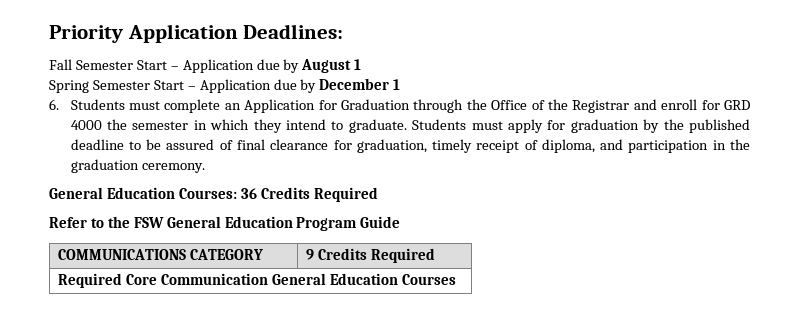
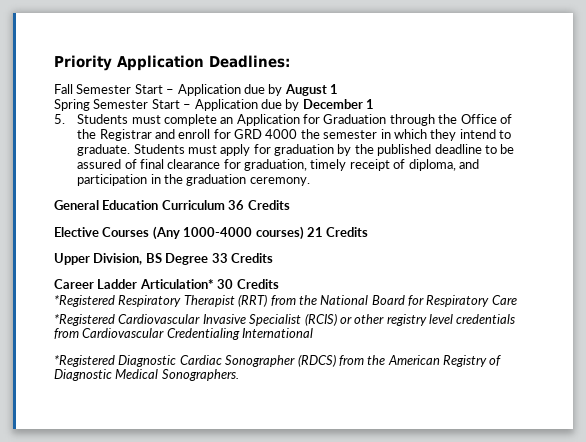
[49,99,59,110] 6. -> [54,114,65,124] 5.
[178,188,237,199] Courses: -> [161,200,225,210] Curriculum
[313,187,378,202] [49,216,401,231] [58,249,263,260] [306,248,435,263] [58,273,456,288] Required // Refer to the FSW General Education Program Guide // COMMUNICATIONS CATEGORY | 9 Credits Required // Required Core Communication General Education Courses -> [54,226,369,240] [54,253,273,265] [54,279,279,289] [54,294,517,307] [54,313,516,326] [54,328,314,340] [54,354,502,367] [54,369,239,381] // Elective Courses (Any 1000-4000 courses) 21 Credits // Upper Division, BS Degree 33 Credits // Career Ladder Articulation* 30 Credits // *Registered Respiratory Therapist (RRT) from the National Board for Respiratory Care // *Registered Cardiovascular Invasive Specialist (RCIS) or other registry level credentials from Cardiovascular Credentialing International // *Registered Diagnostic Cardiac Sonographer (RDCS) from the American Registry of Diagnostic Medical Sonographers.

